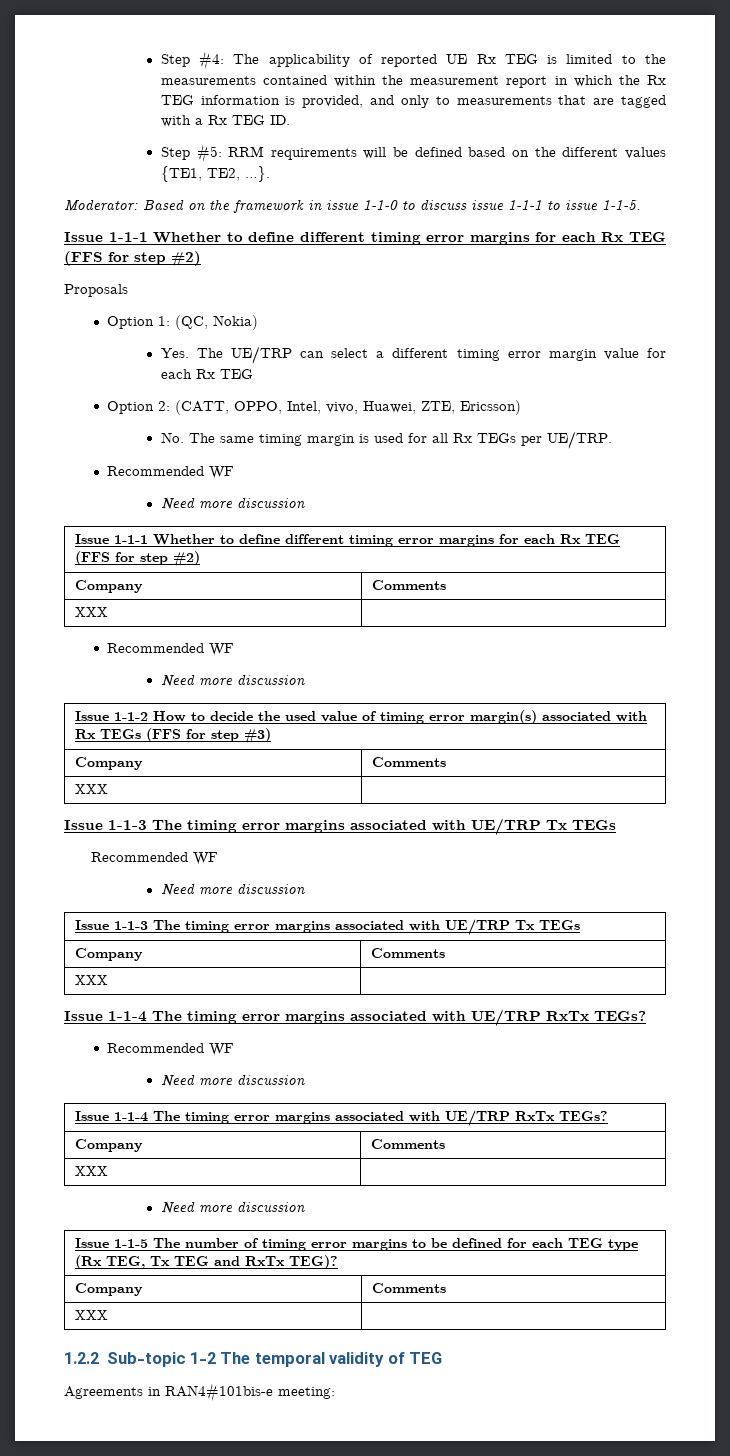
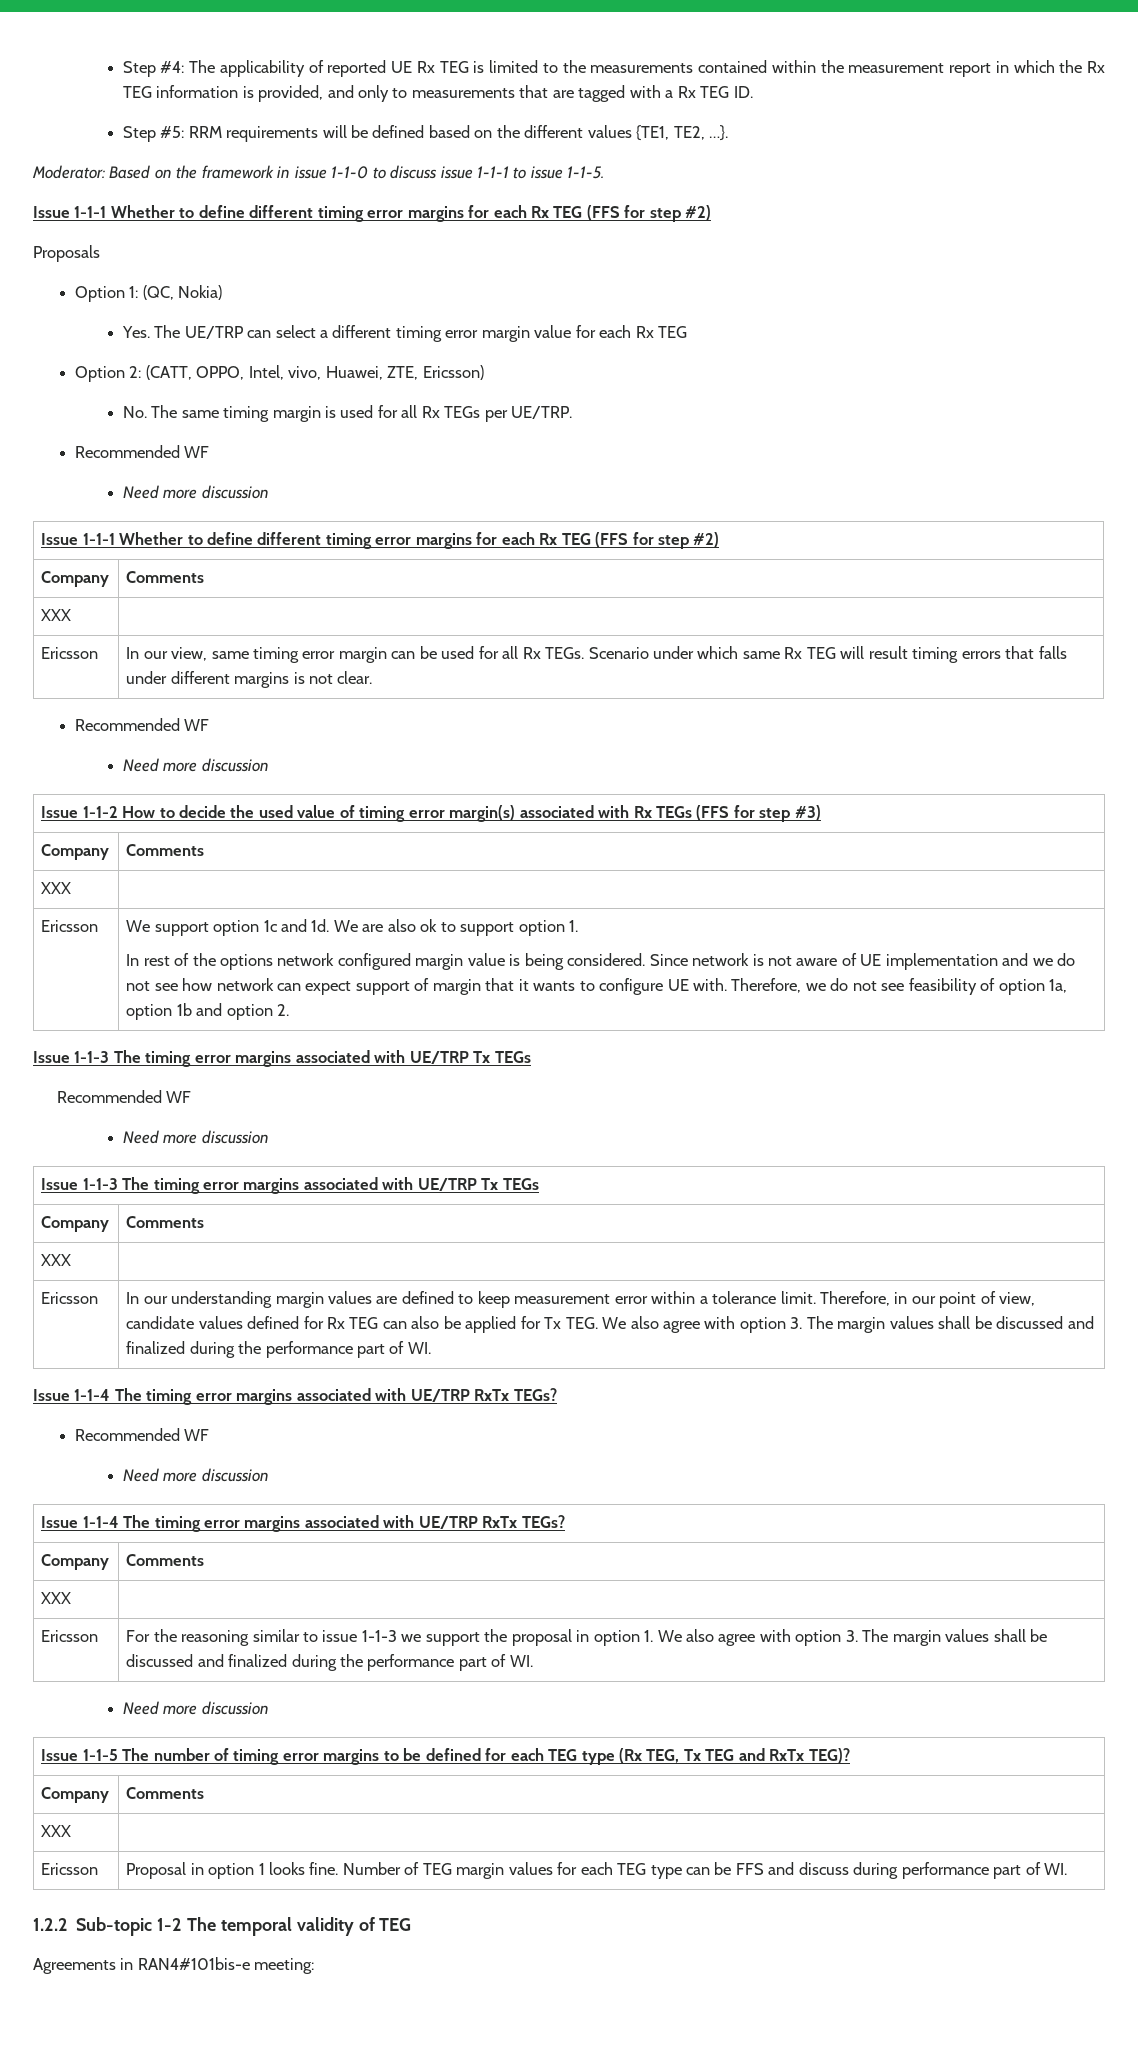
(108, 612) none -> [41,647,99,659] [126,646,1067,663] [126,671,373,688] // Ericsson | In our view, same timing error margin can be used for all Rx TEGs. Scenario under which same Rx TEG will result timing errors that falls under different margins is not clear.
(108, 789) none -> [41,920,99,932] [126,919,579,936] [126,953,1076,970] [126,978,1068,995] [126,1003,289,1020] // Ericsson | We support option 1c and 1d. We are also ok to support option 1. // In rest of the options network configured margin value is being considered. Since network is not aware of UE implementation and we do not see how network can expect support of margin that it wants to configure UE with. Therefore, we do not see feasibility of option 1a, option 1b and option 2.
(108, 980) none -> [41,1292,99,1304] [126,1291,1036,1308] [126,1316,1094,1333] [126,1341,431,1358] // Ericsson | In our understanding margin values are defined to keep measurement error within a tolerance limit. Therefore, in our point of view, candidate values defined for Rx TEG can also be applied for Tx TEG. We also agree with option 3. The margin values shall be discussed and finalized during the performance part of WI.
(108, 1171) none -> [41,1630,99,1642] [126,1629,1048,1646] [126,1654,533,1671] // Ericsson | For the reasoning similar to issue 1-1-3 we support the proposal in option 1. We also agree with option 3. The margin values shall be discussed and finalized during the performance part of WI.
(108, 1315) none -> [41,1863,99,1875] [126,1862,1068,1879] // Ericsson | Proposal in option 1 looks fine. Number of TEG margin values for each TEG type can be FFS and discuss during performance part of WI.

